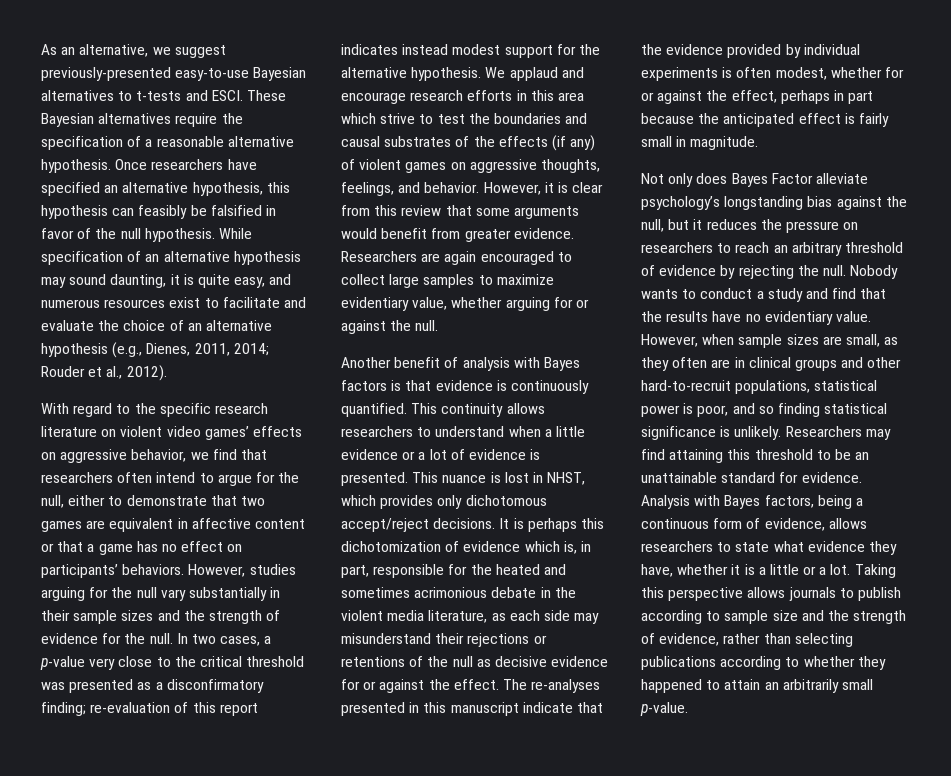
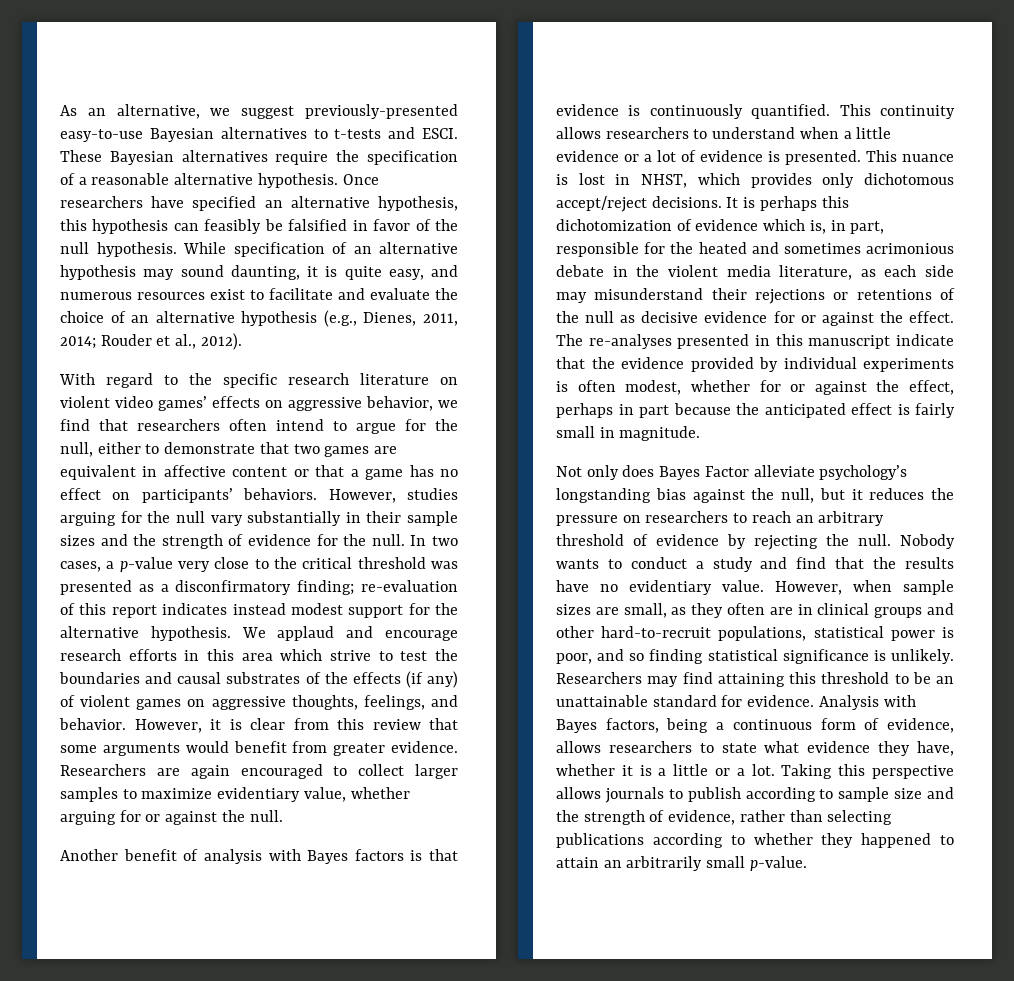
[389,274,420,288] large -> [414,764,458,779] larger

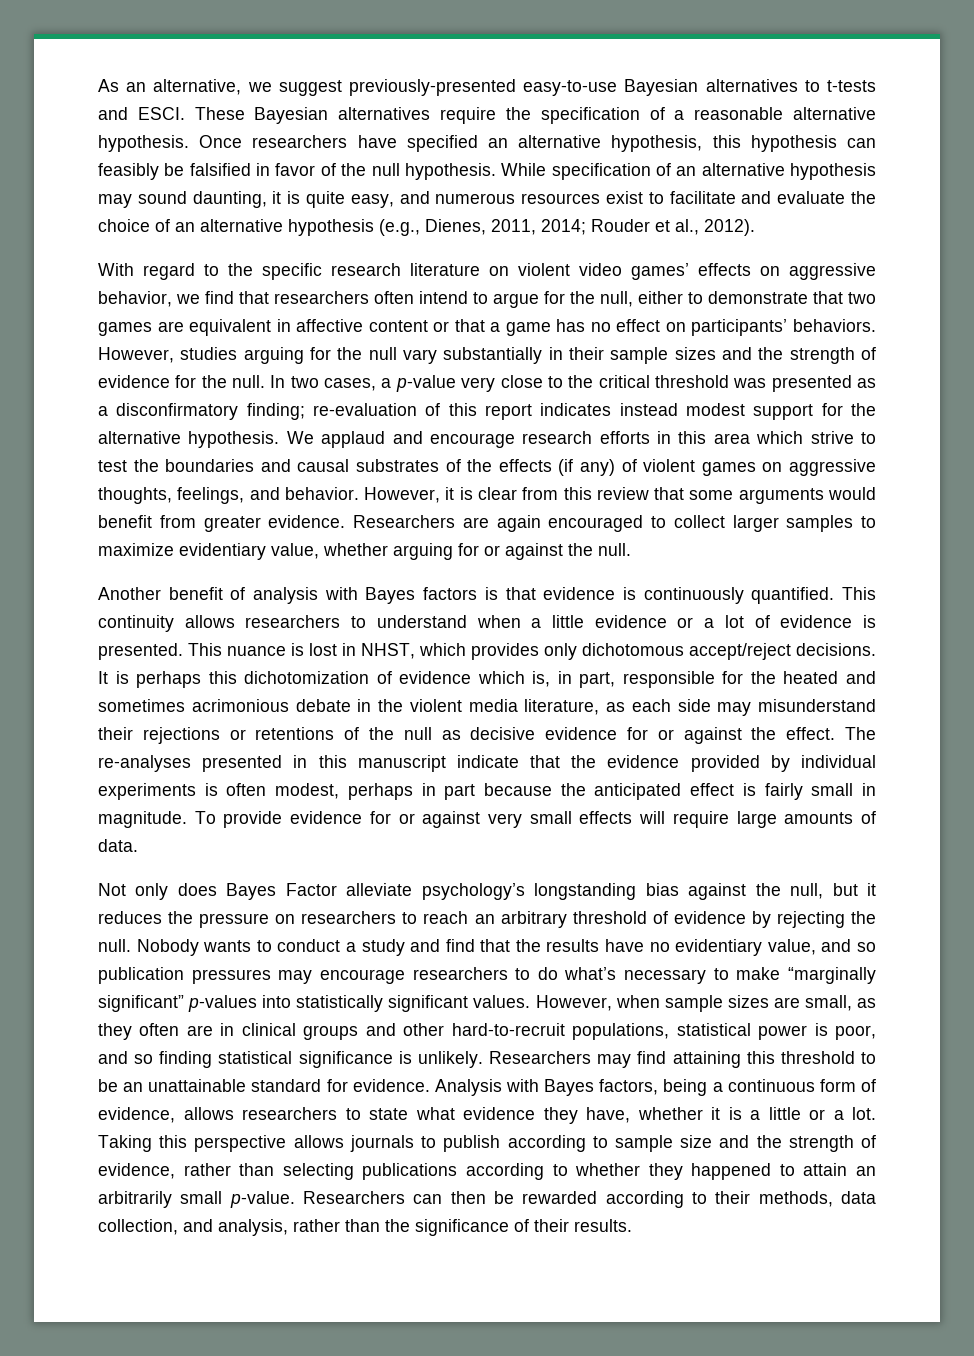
[690,380,954,395] whether for or against the effect, -> (340, 791) none
(701, 433) none -> [194,811,876,828] [98,839,138,852] To provide evidence for or against very small effects will require large amounts of data.
[722,580,764,592] value. -> [767,939,877,955] [98,967,876,984] [98,995,531,1012] value, and so publication pressures may encourage researchers to do what’s necessary to make “marginally significant” p-values into statistically significant values.
(807, 863) none -> [303,1191,876,1208] [98,1219,632,1236] Researchers can then be rewarded according to their methods, data collection, and analysis, rather than the significance of their results.

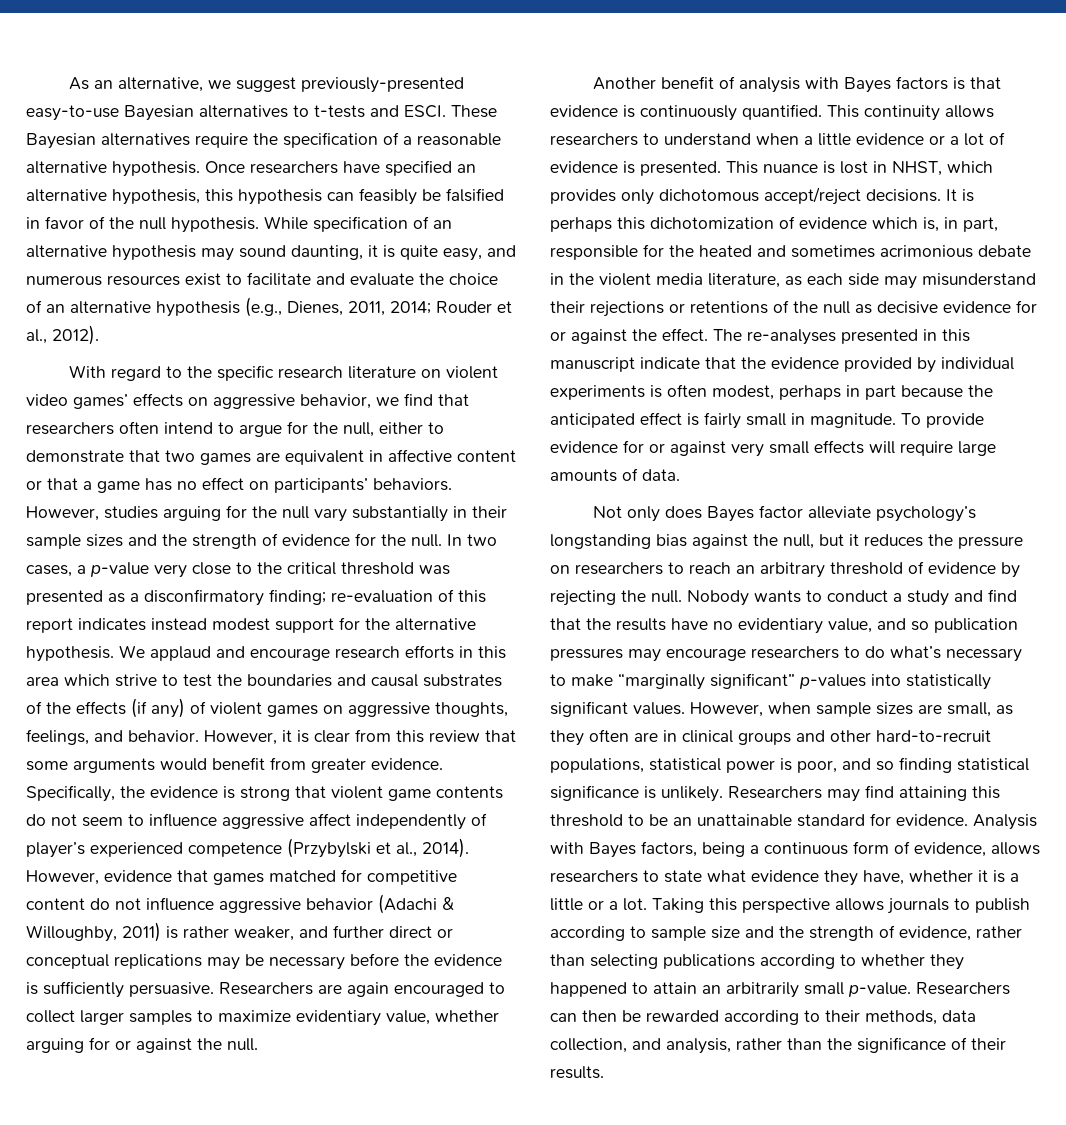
(346, 521) none -> [26,785,503,802] [26,813,487,830] [26,838,469,858] [26,869,457,885] [26,894,454,914] [26,922,453,942] [26,953,502,970] [26,981,214,998] Specifically, the evidence is strong that violent game contents do not seem to influence aggressive affect independently of player’s experienced competence (Przybylski et al., 2014). However, evidence that games matched for competitive content do not influence aggressive behavior (Adachi & Willoughby, 2011) is rather weaker, and further direct or conceptual replications may be necessary before the evidence is sufficiently persuasive.
[285,883,337,896] Factor -> [758,505,803,518] factor

